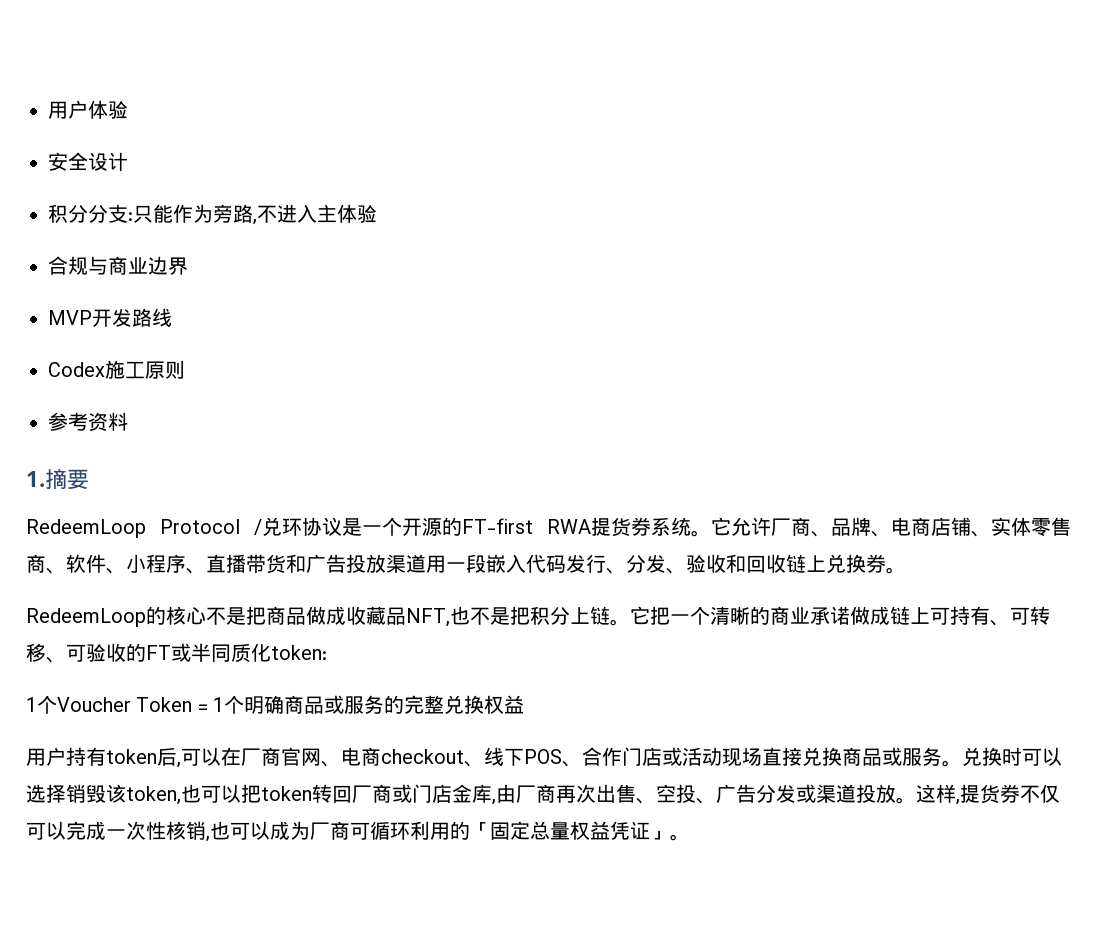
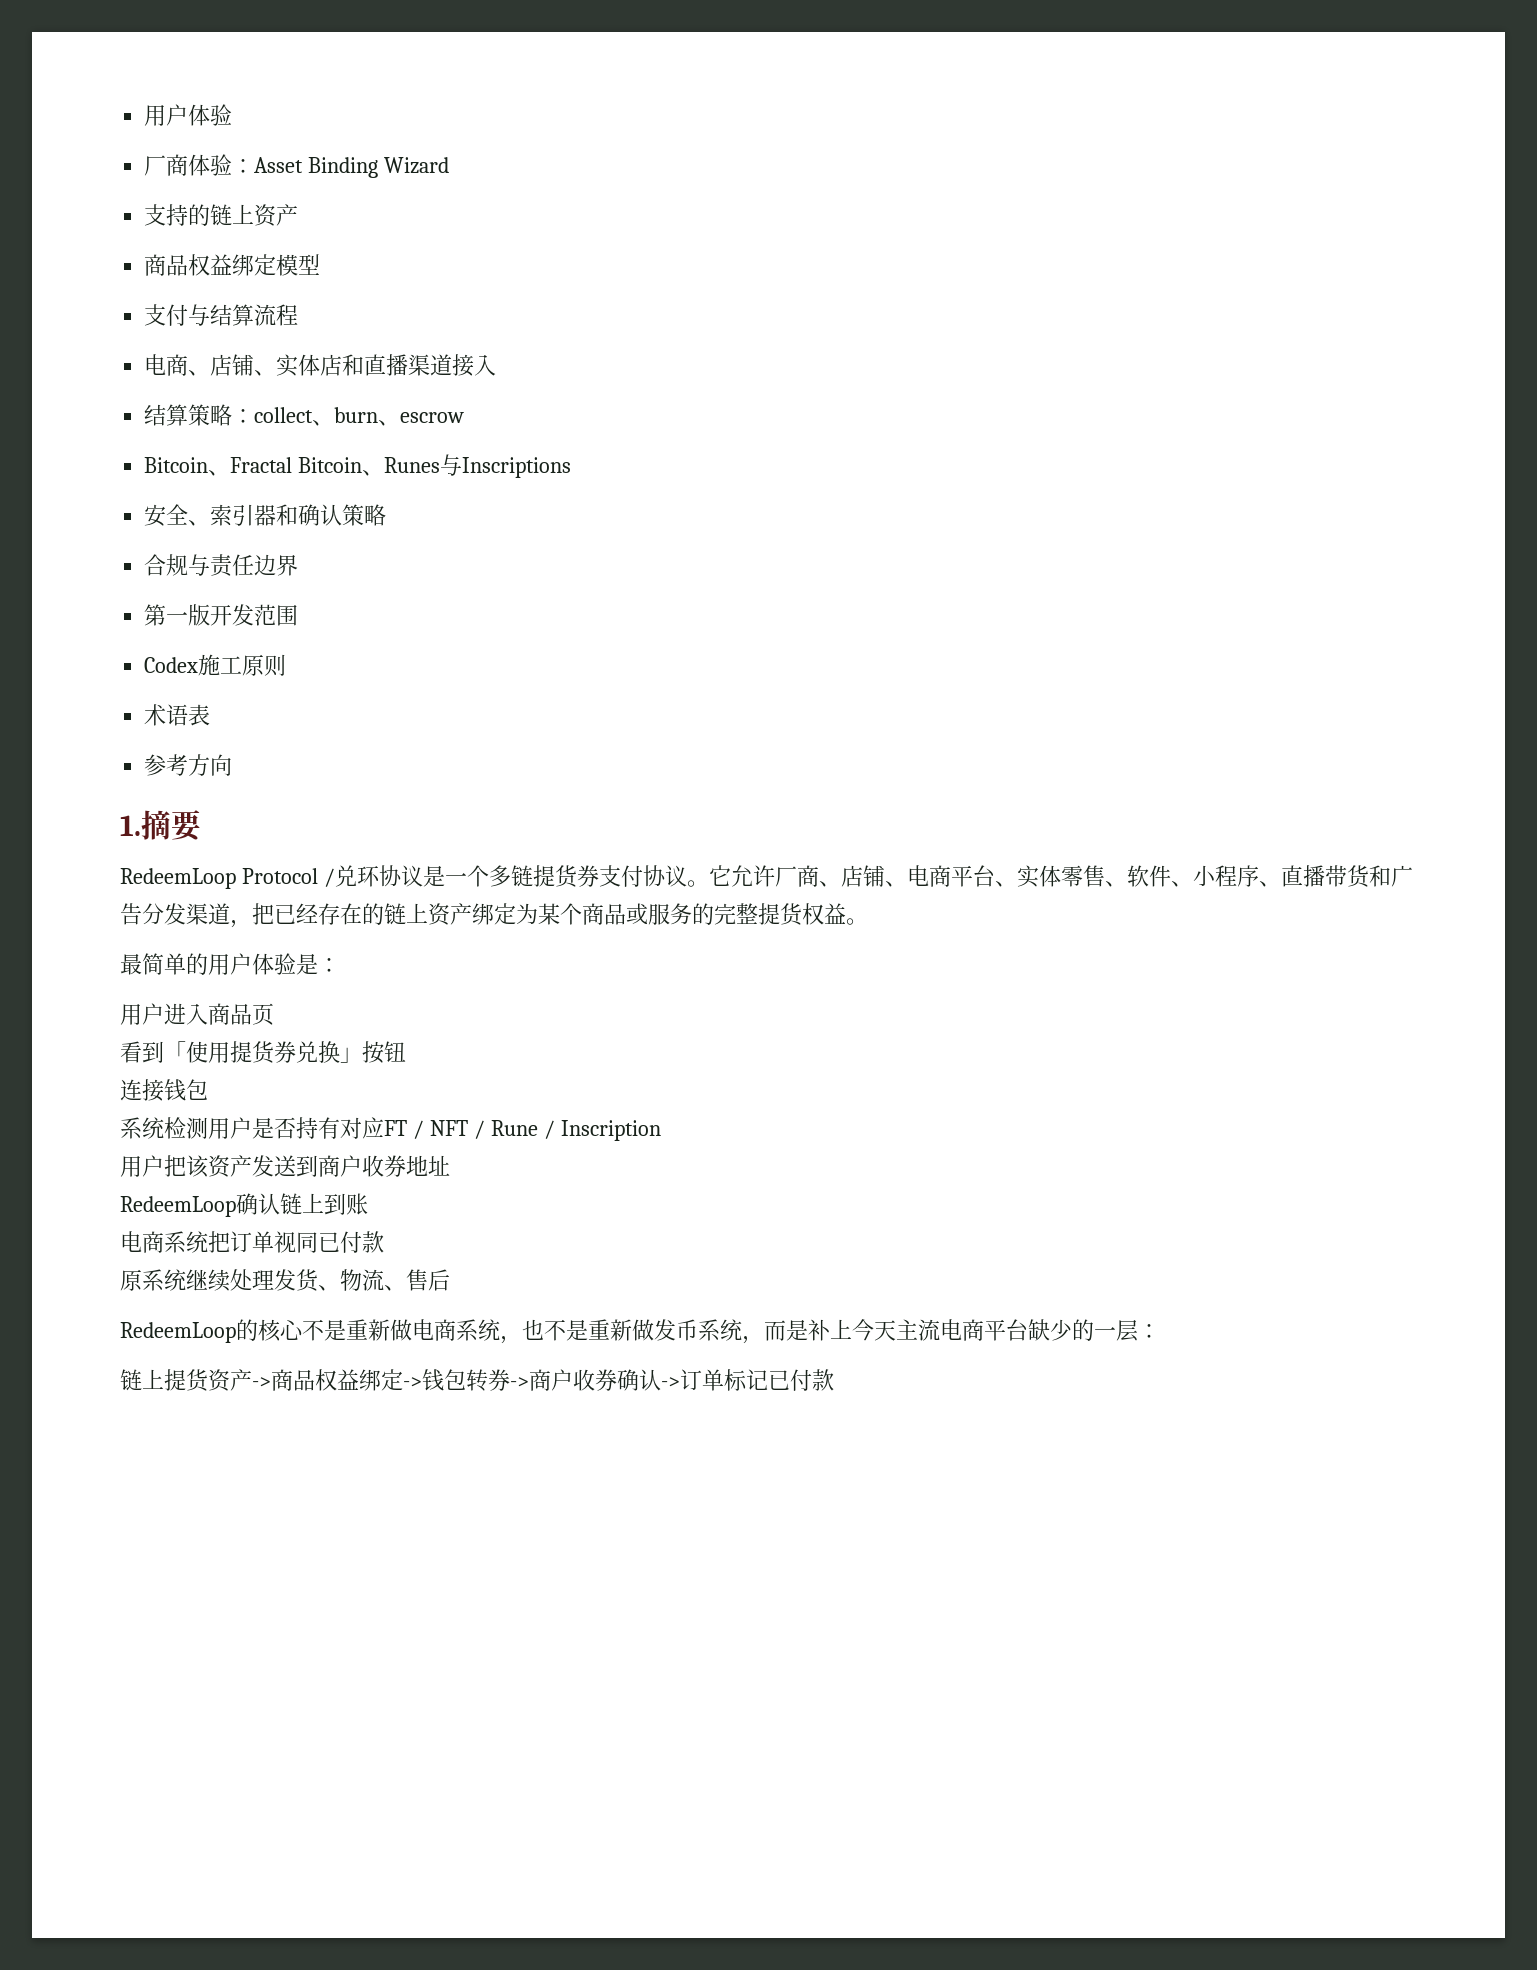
[48,152,128,171] [48,204,377,225] 安全设计 // 积分分支:只能作为旁路,不进入主体验 -> [144,154,450,178] [144,204,299,227] [144,254,321,276] [144,304,299,326] [144,354,497,377] [144,404,465,426] [144,454,572,478] [144,504,387,527] 厂商体验：Asset Binding Wizard // 支持的链上资产 // 商品权益绑定模型 // 支付与结算流程 // 电商、店铺、实体店和直播渠道接入 // 结算策略：collect、burn、escrow // Bitcoin、Fractal Bitcoin、Runes与Inscriptions // 安全、索引器和确认策略
[108,256,148,275] 商业 -> [210,554,255,577] 责任
[48,308,172,327] MVP开发路线 -> [144,604,299,626] 第一版开发范围
(185, 369) none -> [144,704,211,726] // 术语表
[88,412,128,432] 资料 -> [188,754,233,776] 方向
[402,517,971,537] 开源的FT-first RWA提货券系统。它允许厂商、品牌、电商店铺 -> [488,865,995,888] 多链提货券支付协议。它允许厂商、店铺、电商平台
[26,554,46,573] 商 -> (1105, 876) none
[346,554,906,574] [26,606,1050,627] [26,643,327,663] [26,695,285,714] 投放渠道用一段嵌入代码发行、分发、验收和回收链上兑换券。 // RedeemLoop的核心不是把商品做成收藏品NFT,也不是把积分上链。它把一个清晰的商业承诺做成链上可持有、可转移、可验收的FT或半同质化token: // 1个Voucher Token = 1个明确 -> [142,903,582,928] 分发渠道，把已经存在的链上资产绑定为某个
[444,695,525,714] [26,747,1062,768] [26,784,1060,805] [26,821,690,842] 兑换权益 // 用户持有token后,可以在厂商官网、电商checkout、线下POS、合作门店或活动现场直接兑换商品或服务。兑换时可以选择销毁该token,也可以把token转回厂商或门店金库,由厂商再次出售、空投、广告分发或渠道投放。这样,提货券不仅可以完成一次性核销,也可以成为厂商可循环利用的「固定总量权益凭证」。 -> [758,903,868,926] [120,953,340,975] [120,1003,274,1025] [120,1041,406,1064] [120,1079,208,1101] [120,1117,661,1141] [120,1155,450,1178] [120,1193,368,1217] [120,1231,384,1253] [120,1269,450,1292] [120,1319,1160,1344] [120,1369,834,1392] 提货权益。 // 最简单的用户体验是： // 用户进入商品页 // 看到「使用提货券兑换」按钮 // 连接钱包 // 系统检测用户是否持有对应FT / NFT / Rune / Inscription // 用户把该资产发送到商户收券地址 // RedeemLoop确认链上到账 // 电商系统把订单视同已付款 // 原系统继续处理发货、物流、售后 // RedeemLoop的核心不是重新做电商系统，也不是重新做发币系统，而是补上今天主流电商平台缺少的一层： // 链上提货资产->商品权益绑定->钱包转券->商户收券确认->订单标记已付款

